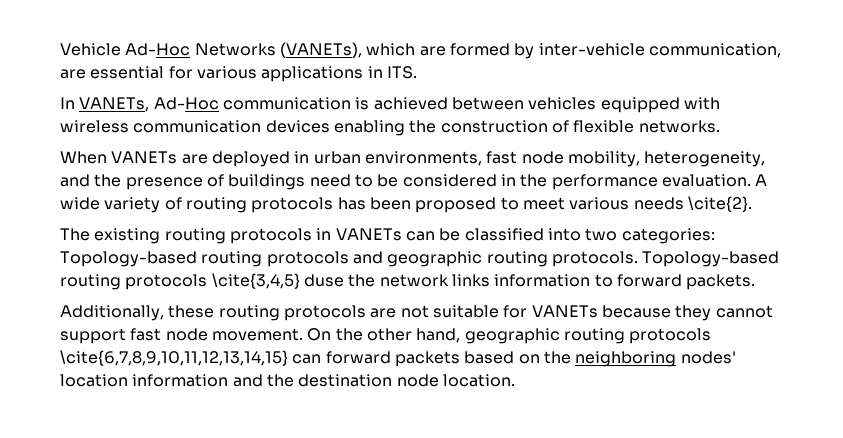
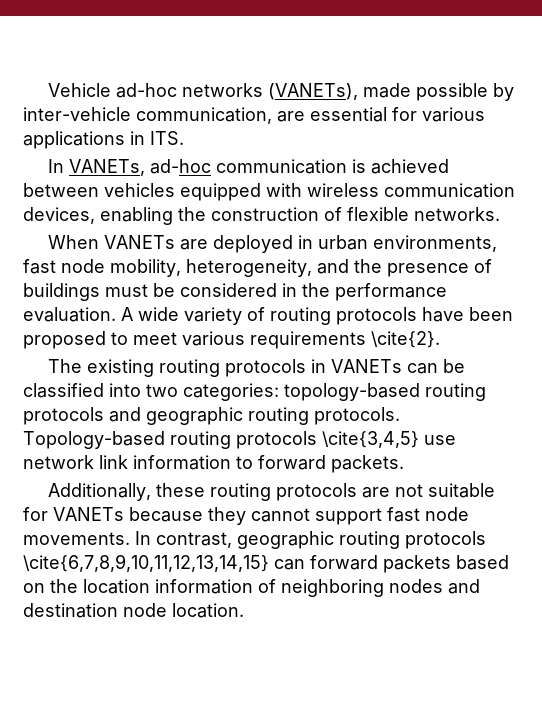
[125,42,510,58] Ad-Hoc Networks (VANETs), which are formed -> [116,83,489,101] ad-hoc networks (VANETs), made possible
[153,97,219,110] Ad-Hoc -> [150,159,212,174] ad-hoc
[265,120,330,133] devices -> [23,207,95,224] devices,
[309,174,373,187] need to -> [105,284,148,297] must
[337,197,366,210] has -> [422,307,464,322] have
[633,197,684,210] needs -> [250,331,366,349] requirements
[60,251,197,267] Topology-based -> [284,383,420,401] topology-based
[303,274,490,287] duse the network links -> [424,435,456,445] [23,455,128,469] use network link
[211,328,461,343] movement. On the other hand, -> [23,531,232,548] movements. In contrast,
[575,351,736,367] [60,374,294,387] neighboring nodes' location information and the -> [83,579,480,597] location information of neighboring nodes and

